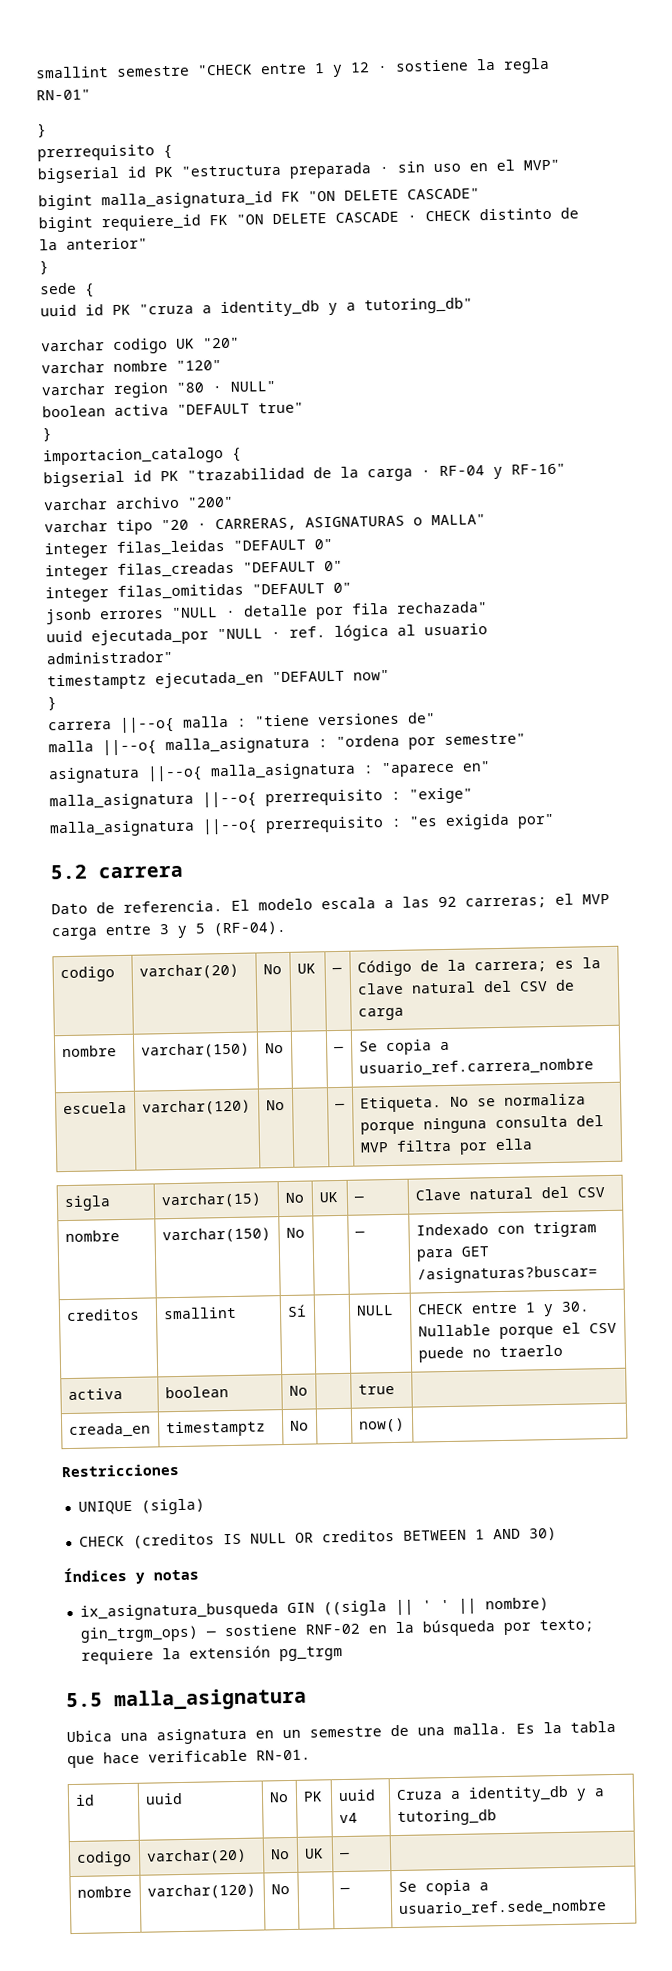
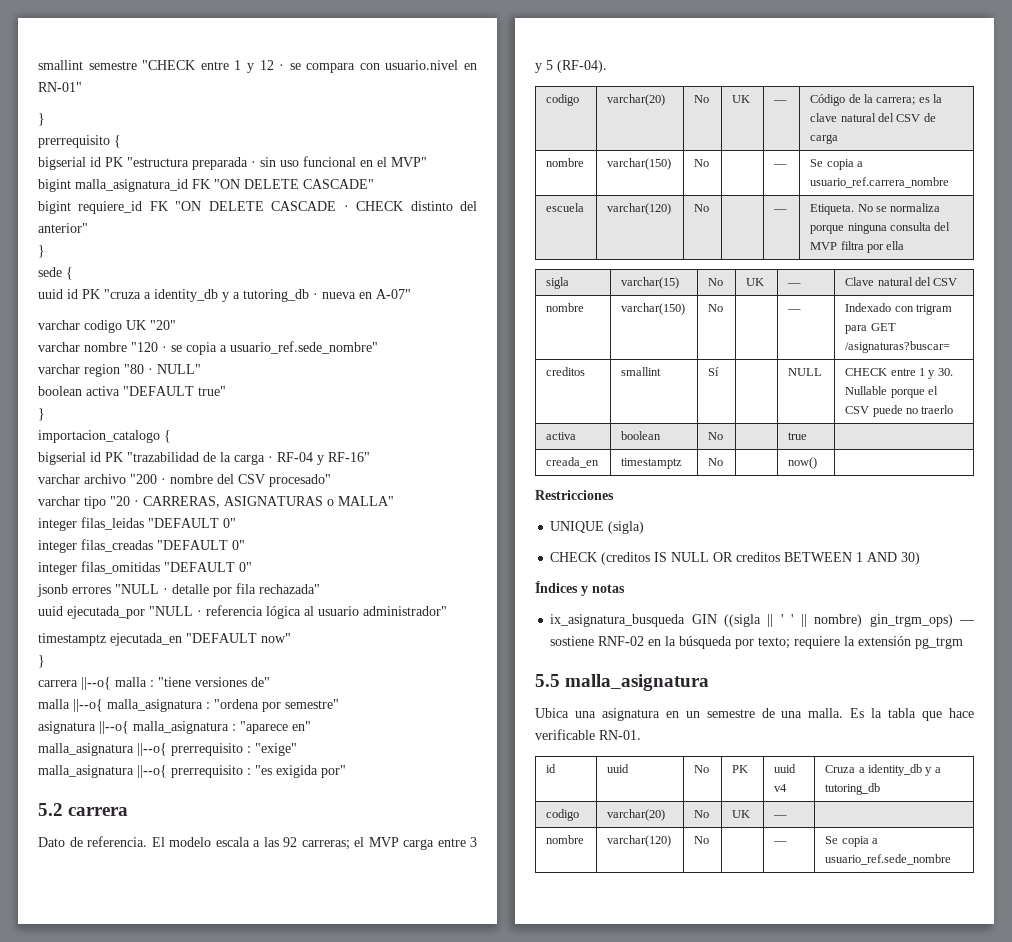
[395,57,550,74] sostiene la regla -> [289,60,477,73] se compara con usuario.nivel en
(461, 168) none -> [303,156,356,167] funcional
[560,207,579,219] [39,239,58,251] de la -> [460,201,478,211] del
[364,297,473,315] tutoring_db" -> [243,289,411,302] tutoring_db · nueva en A-07"
[176,360,222,371] "120" -> [131,341,378,355] "120 · se copia a usuario_ref.sede_nombre"
[187,496,234,508] "200" -> [130,474,331,487] "200 · nombre del CSV procesado"
[289,626,326,638] ref. -> [206,605,263,616] referencia

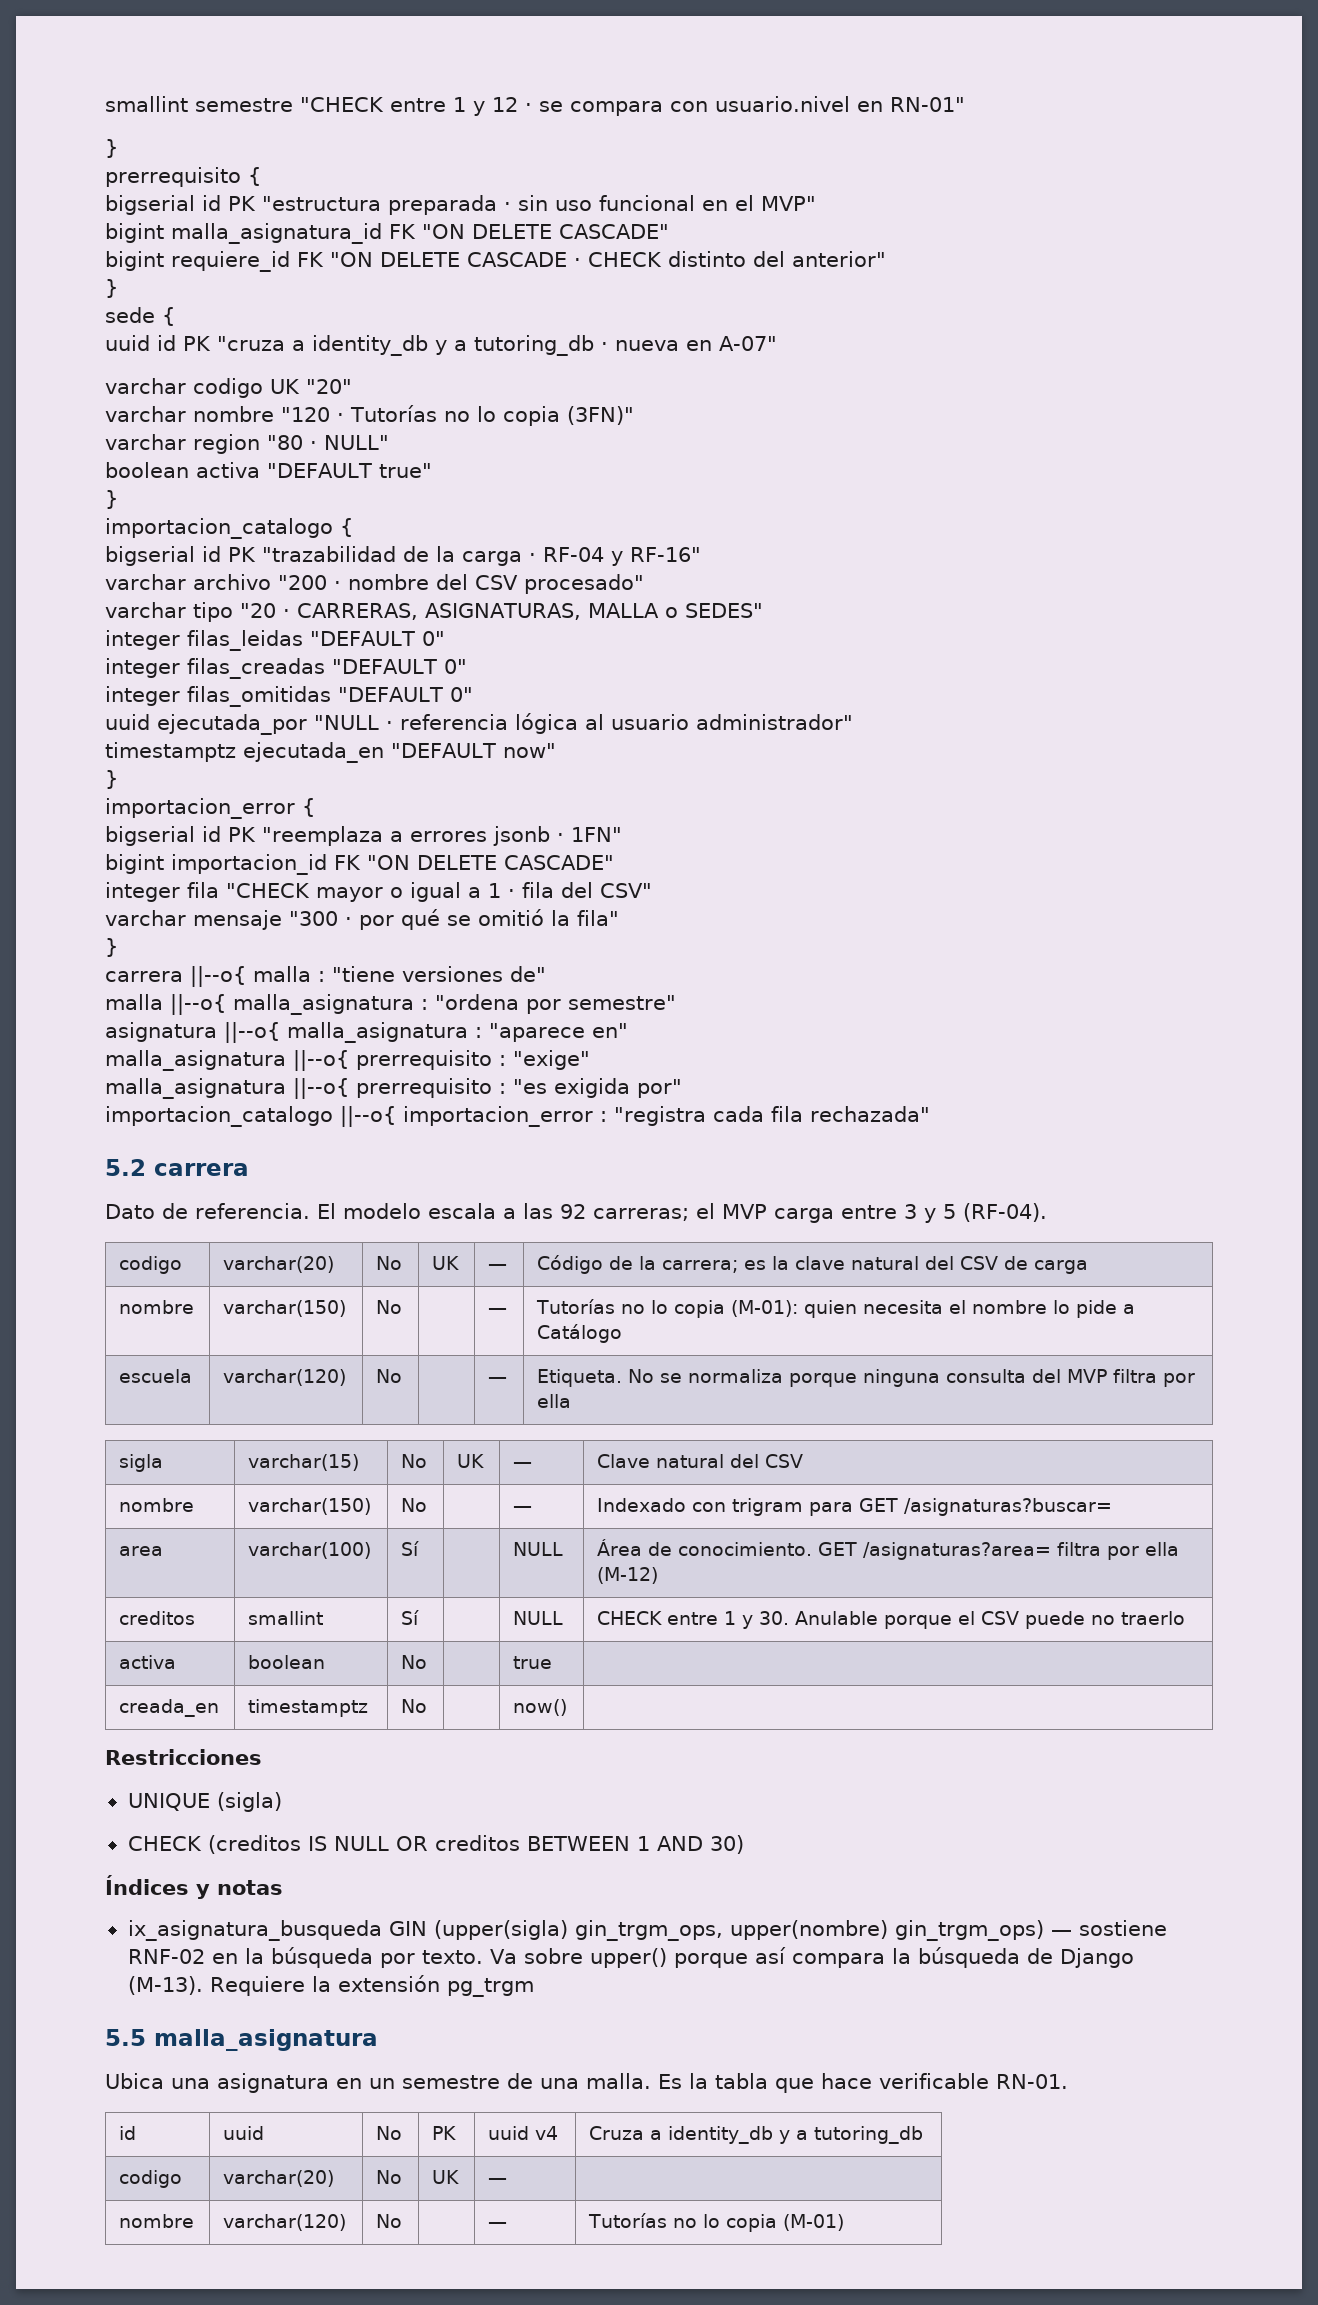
[171,341,378,355] se copia a usuario_ref.sede_nombre" -> [350,405,634,426] Tutorías no lo copia (3FN)"
[224,496,394,506] ASIGNATURAS o MALLA" -> [424,603,763,620] ASIGNATURAS, MALLA o SEDES"
[37,583,320,597] // jsonb errores "NULL · detalle por fila rechazada" -> (473, 694) none
(45, 661) none -> [105,798,315,819] [105,826,622,846] [105,854,614,875] [105,882,652,902] [105,909,619,930] [105,938,118,957] // importacion_error { // bigserial id PK "reemplaza a errores jsonb · 1FN" // bigint importacion_id FK "ON DELETE CASCADE" // integer fila "CHECK mayor o igual a 1 · fila del CSV" // varchar mensaje "300 · por qué se omitió la fila" // }
(346, 771) none -> [105,1106,930,1127] // importacion_catalogo ||--o{ importacion_error : "registra cada fila rechazada"
[810,159,863,170] [810,177,950,188] Se copia a usuario_ref.carrera_nombre -> [536,1299,1136,1318] [537,1324,623,1343] Tutorías no lo copia (M-01): quien necesita el nombre lo pide a Catálogo
(951, 347) none -> [119,1546,164,1556] [248,1542,372,1559] [401,1541,420,1556] [513,1542,564,1556] [597,1539,1180,1560] [597,1567,659,1584] // area | varchar(100) | Sí | | NULL | Área de conocimiento. GET /asignaturas?area= filtra por ella (M-12)
[845,386,888,395] Nullable -> [795,1611,879,1625] Anulable
[723,614,863,627] ((sigla || ' ' || nombre) -> [433,1920,888,1941] (upper(sigla) gin_trgm_ops, upper(nombre)
[758,636,841,649] texto; requiere -> [421,1947,1134,1968] [127,1976,305,1996] texto. Va sobre upper() porque así compara la búsqueda de Django (M-13). Requiere
[825,836,878,847] [825,854,952,865] Se copia a usuario_ref.sede_nombre -> [588,2213,845,2232] Tutorías no lo copia (M-01)

